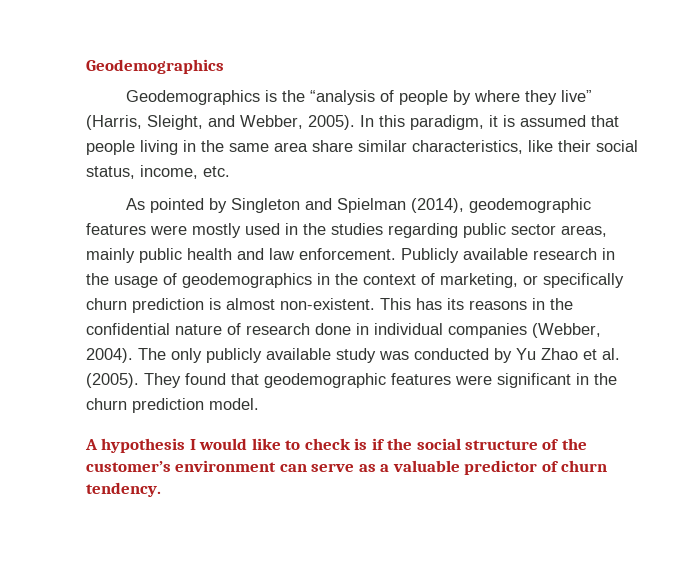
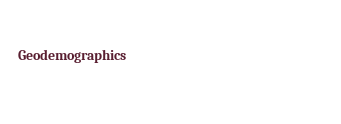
[86,59,224,74] [126,90,593,105] [86,115,619,130] [86,140,638,155] [86,165,230,179] [126,198,592,213] [86,223,607,238] [86,248,615,263] [86,273,624,288] [86,298,573,313] [86,323,601,338] [86,348,620,363] [86,373,617,388] [86,398,259,413] [85,438,587,453] [86,460,608,475] [86,482,161,497] Geodemographics // Geodemographics is the “analysis of people by where they live” (Harris, Sleight, and Webber, 2005). In this paradigm, it is assumed that people living in the same area share similar characteristics, like their social status, income, etc. // As pointed by Singleton and Spielman (2014), geodemographic features were mostly used in the studies regarding public sector areas, mainly public health and law enforcement. Publicly available research in the usage of geodemographics in the context of marketing, or specifically churn prediction is almost non-existent. This has its reasons in the confidential nature of research done in individual companies (Webber, 2004). The only publicly available study was conducted by Yu Zhao et al. (2005). They found that geodemographic features were significant in the churn prediction model. // A hypothesis I would like to check is if the social structure of the customer’s environment can serve as a valuable predictor of churn tendency. -> [18,49,126,63] Geodemographics

